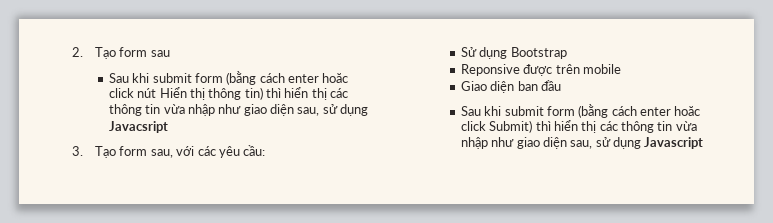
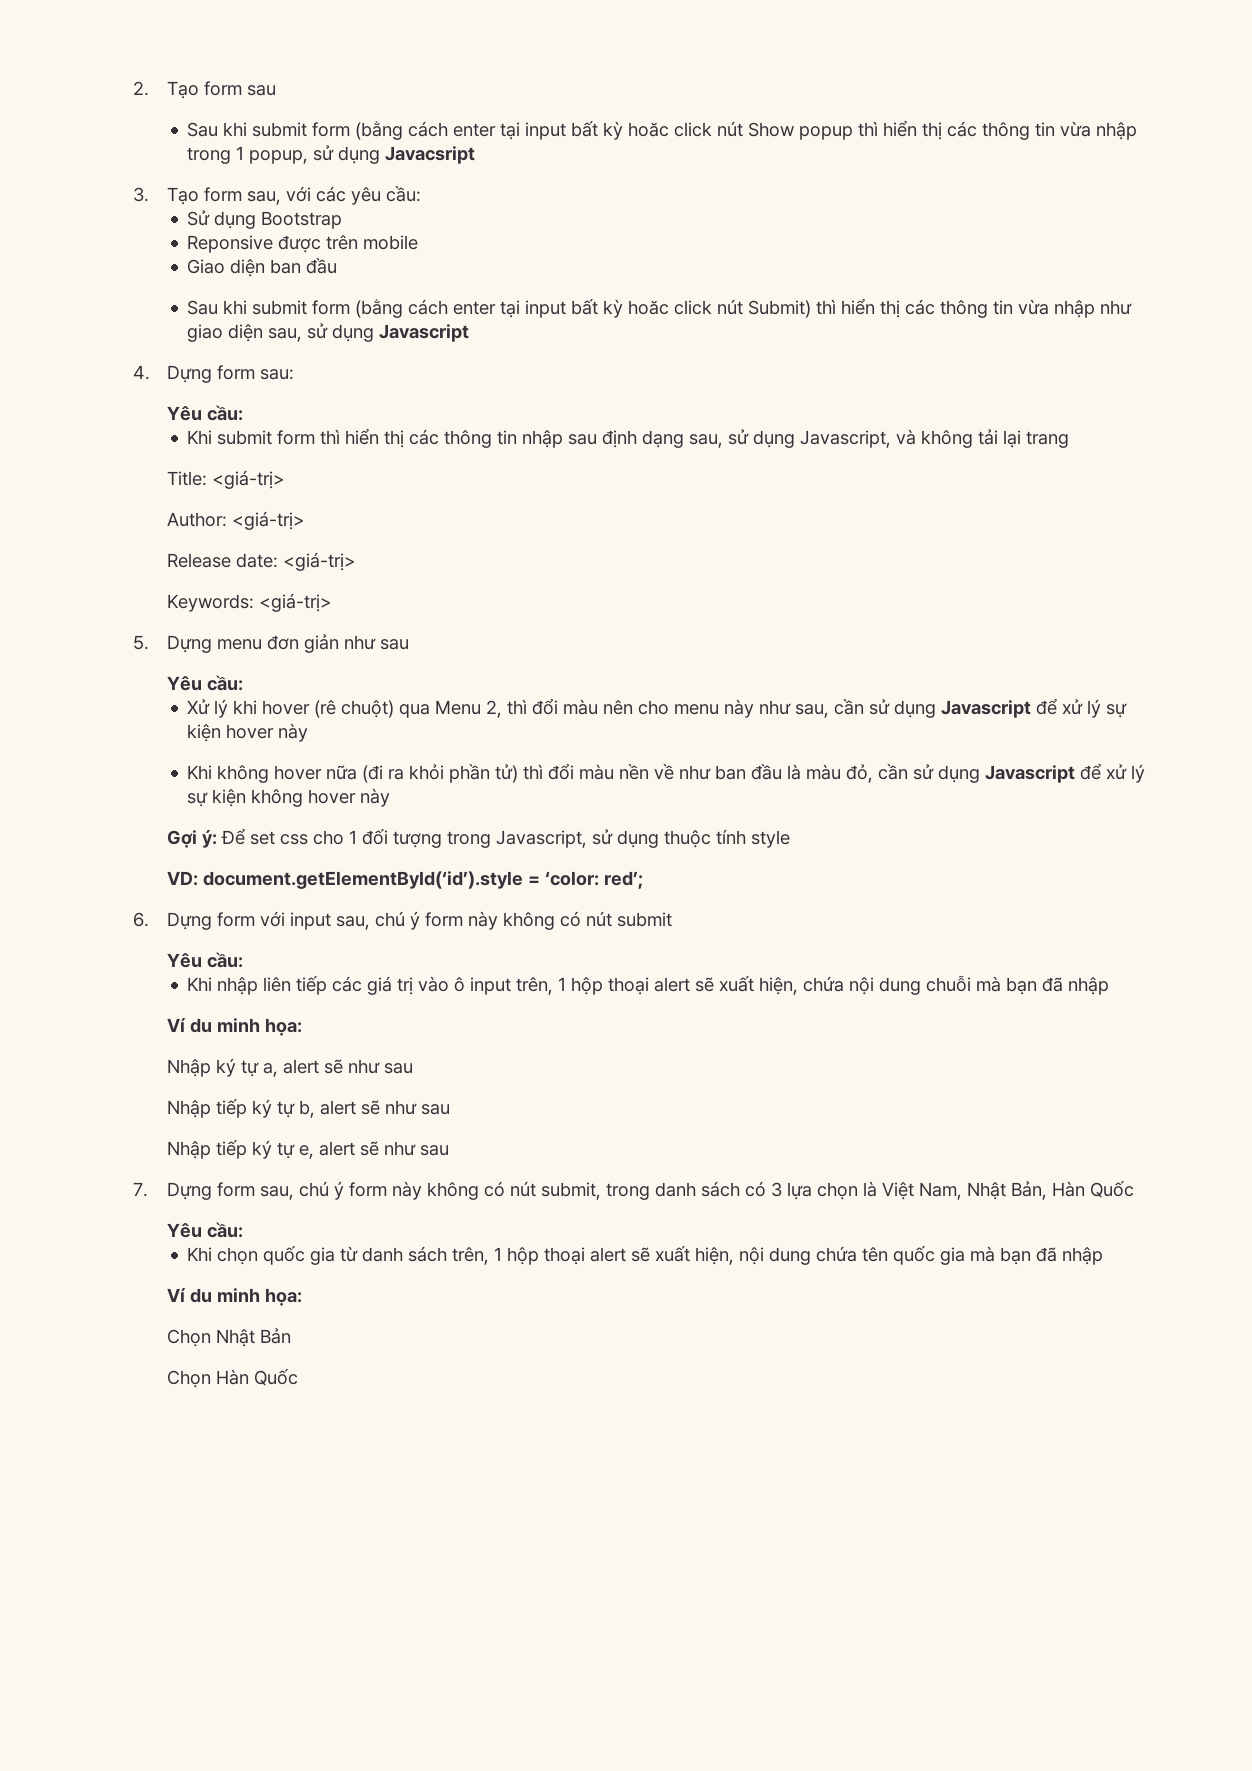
[322,73,349,83] [108,87,349,100] [108,104,320,116] hoăc click nút Hiển thị thông tin) thì hiển thị các thông tin vừa nhập như giao diện sau, -> [500,120,1138,140] [187,146,309,164] tại input bất kỳ hoăc click nút Show popup thì hiển thị các thông tin vừa nhập trong 1 popup,
[674,106,701,116] [460,121,486,131] hoăc click -> [500,299,744,318] tại input bất kỳ hoăc click nút
(704, 143) none -> [133,365,295,383] [167,405,244,421] [187,428,1070,448] [167,470,286,489] [167,511,306,530] [167,552,357,571] [167,593,333,612] [133,634,410,653] [167,675,244,691] [187,698,1128,718] [187,723,309,742] [187,763,1146,783] [187,788,391,807] [167,828,791,848] [167,871,644,889] [133,911,673,930] [167,952,244,968] [187,975,1110,995] [167,1018,303,1036] [167,1058,414,1077] [167,1099,451,1118] [167,1140,450,1159] [133,1181,1135,1200] [167,1222,244,1238] [187,1246,1104,1265] [167,1288,303,1306] [167,1328,292,1347] [167,1369,299,1388] // 4. Dựng form sau: // Yêu cầu: // Khi submit form thì hiển thị các thông tin nhập sau định dạng sau, sử dụng Javascript, và không tải lại trang // Title: <giá-trị> // Author: <giá-trị> // Release date: <giá-trị> // Keywords: <giá-trị> // 5. Dựng menu đơn giản như sau // Yêu cầu: // Xử lý khi hover (rê chuột) qua Menu 2, thì đổi màu nên cho menu này như sau, cần sử dụng Javascript để xử lý sự kiện hover này // Khi không hover nữa (đi ra khỏi phần tử) thì đổi màu nền về như ban đầu là màu đỏ, cần sử dụng Javascript để xử lý sự kiện không hover này // Gợi ý: Để set css cho 1 đối tượng trong Javascript, sử dụng thuộc tính style // VD: document.getElementById(‘id’).style = ‘color: red’; // 6. Dựng form với input sau, chú ý form này không có nút submit // Yêu cầu: // Khi nhập liên tiếp các giá trị vào ô input trên, 1 hộp thoại alert sẽ xuất hiện, chứa nội dung chuỗi mà bạn đã nhập // Ví du minh họa: // Nhập ký tự a, alert sẽ như sau // Nhập tiếp ký tự b, alert sẽ như sau // Nhập tiếp ký tự e, alert sẽ như sau // 7. Dựng form sau, chú ý form này không có nút submit, trong danh sách có 3 lựa chọn là Việt Nam, Nhật Bản, Hàn Quốc // Yêu cầu: // Khi chọn quốc gia từ danh sách trên, 1 hộp thoại alert sẽ xuất hiện, nội dung chứa tên quốc gia mà bạn đã nhập // Ví du minh họa: // Chọn Nhật Bản // Chọn Hàn Quốc

